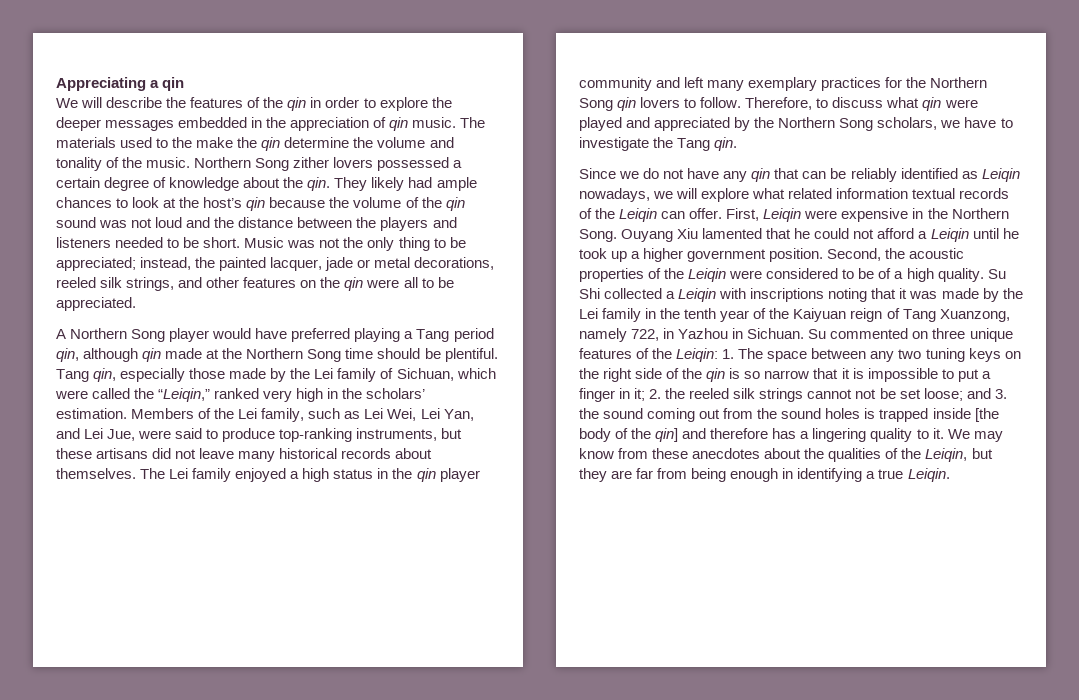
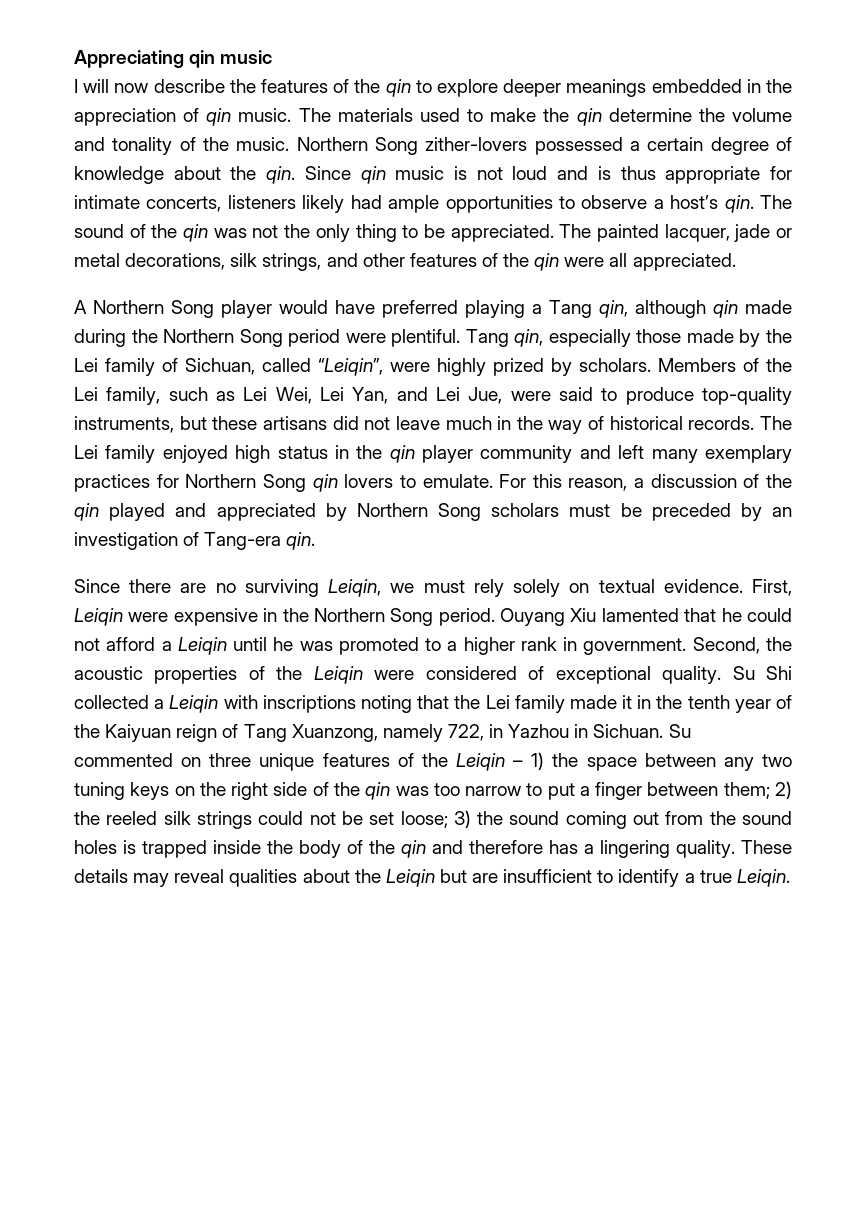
[150,77,185,91] [56,97,103,108] a qin // We will -> [189,50,273,68] [74,79,149,93] qin music // I will now
[310,97,452,111] [56,117,175,131] in order to explore the deeper messages -> [415,79,647,97] to explore deeper meanings
[172,137,193,148] the -> (484, 115) none
[293,157,374,168] zither lovers -> [425,137,528,151] zither-lovers
[334,177,477,191] [56,197,465,211] [56,217,457,231] [56,237,285,248] They likely had ample chances to look at the host’s qin because the volume of the qin sound was not loud and the distance between the players and listeners needed to be short. Music -> [304,166,792,184] [74,195,792,213] [74,224,209,242] Since qin music is not loud and is thus appropriate for intimate concerts, listeners likely had ample opportunities to observe a host’s qin. The sound of the qin
[56,257,216,271] appreciated; instead, the -> [450,224,592,242] appreciated. The
[56,277,96,288] reeled -> (226, 261) none
[300,280,317,288] on -> [481,253,498,267] of
[421,277,454,288] to be -> (628, 260) none
[453,328,494,342] period -> (592, 309) none
[206,348,441,362] at the Northern Song time should be -> [74,329,386,347] during the Northern Song period were
[456,368,496,379] [55,388,426,402] [56,408,127,419] which were called the “Leiqin,” ranked very high in the scholars’ estimation. -> [262,358,651,376] called “Leiqin”, were highly prized by scholars.
[279,428,353,442] top-ranking -> [702,387,792,405] top-quality
[238,448,433,462] [56,468,136,479] many historical records about themselves. -> [445,416,755,434] much in the way of historical records.
[290,471,300,479] a -> (228, 454) none
[906,77,927,88] the -> (179, 481) none
[700,97,978,111] follow. Therefore, to discuss what qin were -> [422,474,792,491] [74,503,99,521] emulate. For this reason, a discussion of the qin
[754,117,1013,131] [579,137,738,151] [579,168,1020,182] [579,188,1010,202] [579,208,723,222] the Northern Song scholars, we have to investigate the Tang qin. // Since we do not have any qin that can be reliably identified as Leiqin nowadays, we will explore what related information textual records of the Leiqin can offer. -> [356,503,792,521] [74,532,316,550] [74,579,743,597] Northern Song scholars must be preceded by an investigation of Tang-era qin. // Since there are no surviving Leiqin, we must rely solely on textual evidence.
[579,229,617,242] Song. -> [390,608,495,626] Song period.
[579,248,824,262] took up a higher government position. -> [299,637,687,655] was promoted to a higher rank in government.
[842,268,934,282] to be of a high -> [528,666,651,684] of exceptional
[899,288,1023,302] [579,308,642,322] it was made by the Lei family -> [454,695,633,713] the Lei family made it
[676,348,764,362] Leiqin: 1. The -> [456,752,579,771] Leiqin – 1) the
[729,368,938,382] is so narrow that it is impossible -> [395,783,522,796] was too narrow
[619,388,662,401] in it; 2. -> [647,781,793,799] between them; 2)
[807,389,853,399] cannot -> [258,811,304,825] could
[966,388,1007,399] and 3. -> [453,810,471,828] 3)
[974,408,999,422] [the -> [267,840,293,854] the
[655,428,679,442] qin] -> [401,840,426,858] qin
[870,428,1003,442] [579,448,993,462] [579,468,863,482] quality to it. We may know from these anecdotes about the qualities of the Leiqin, but they are far from being enough in identifying -> [676,840,792,858] [74,869,680,887] quality. These details may reveal qualities about the Leiqin but are insufficient to identify

